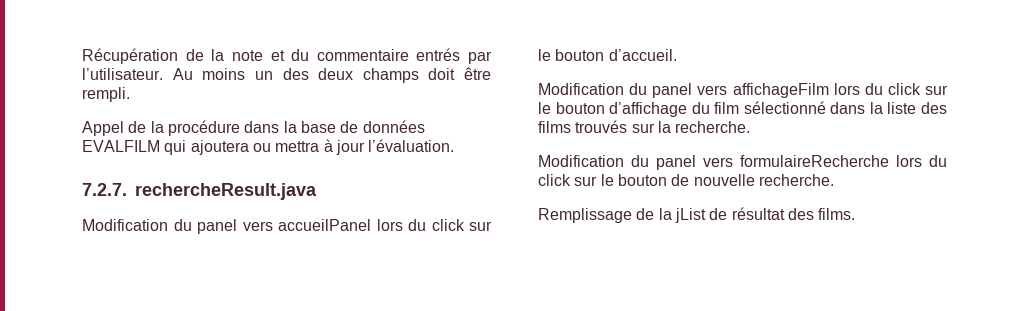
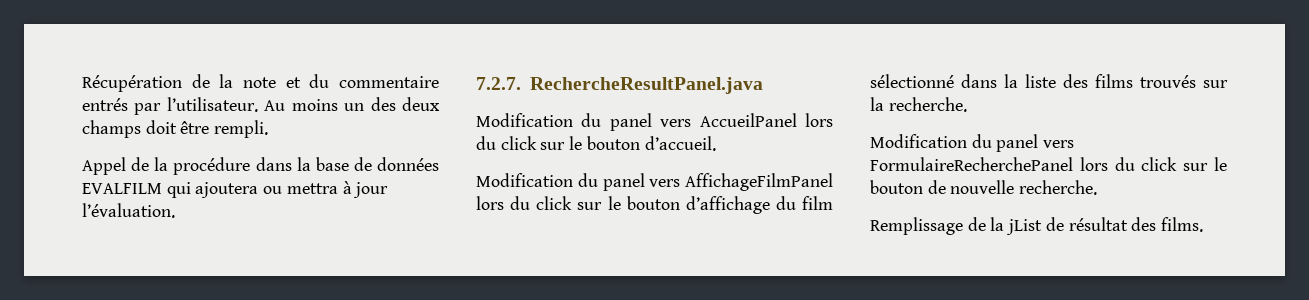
[135,183,317,200] [82,219,371,234] rechercheResult.java // Modification du panel vers accueilPanel -> [529,77,763,94] [476,113,797,131] RechercheResultPanel.java // Modification du panel vers AccueilPanel
[732,83,829,98] affichageFilm -> [685,173,833,191] AffichageFilmPanel
[740,155,889,167] formulaireRecherche -> [870,157,1073,171] FormulaireRecherchePanel

